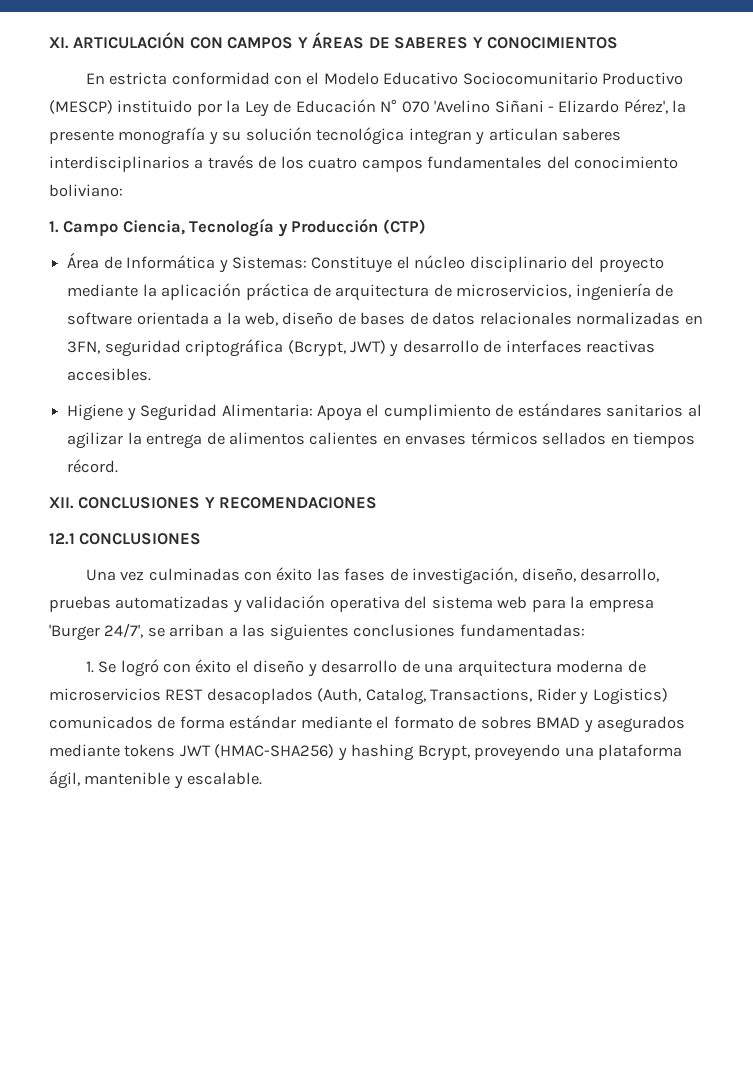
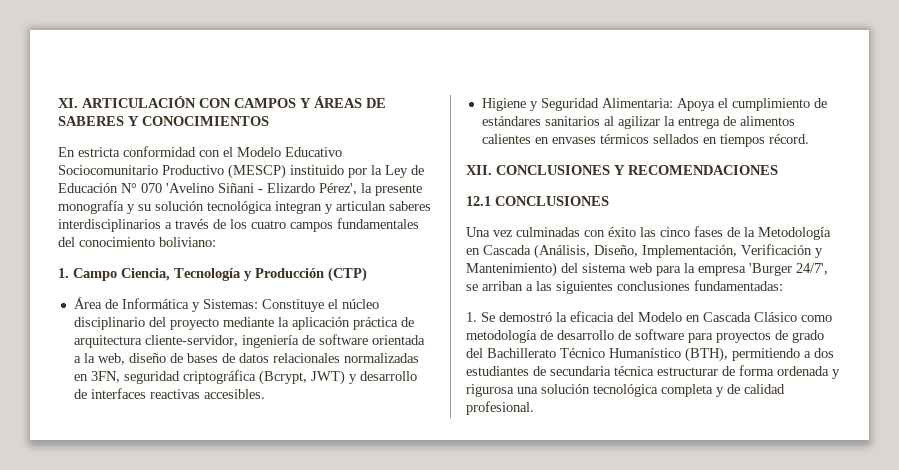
[433,284,572,298] de microservicios, -> [144,335,238,347] cliente-servidor,
(340, 574) none -> [660,227,690,237] cinco
[412,567,660,585] [49,595,400,613] investigación, diseño, desarrollo, pruebas automatizadas y validación operativa -> [744,227,831,240] [466,244,823,259] [466,262,557,277] la Metodología en Cascada (Análisis, Diseño, Implementación, Verificación y Mantenimiento)
[120,659,646,677] [49,688,668,705] [49,715,686,733] [49,744,683,761] [49,771,263,789] logró con éxito el diseño y desarrollo de una arquitectura moderna de microservicios REST desacoplados (Auth, Catalog, Transactions, Rider y Logistics) comunicados de forma estándar mediante el formato de sobres BMAD y asegurados mediante tokens JWT (HMAC-SHA256) y hashing Bcrypt, proveyendo una plataforma ágil, mantenible y escalable. -> [499,311,832,322] [466,329,824,343] [466,347,834,362] [466,365,840,379] [466,384,785,397] [466,401,534,415] demostró la eficacia del Modelo en Cascada Clásico como metodología de desarrollo de software para proyectos de grado del Bachillerato Técnico Humanístico (BTH), permitiendo a dos estudiantes de secundaria técnica estructurar de forma ordenada y rigurosa una solución tecnológica completa y de calidad profesional.

